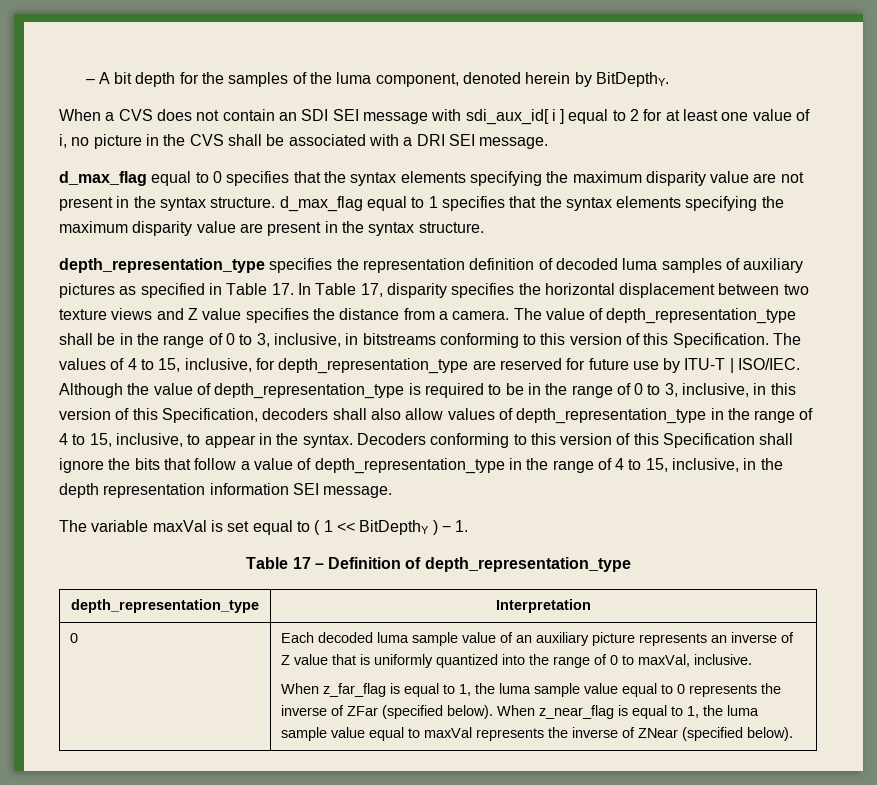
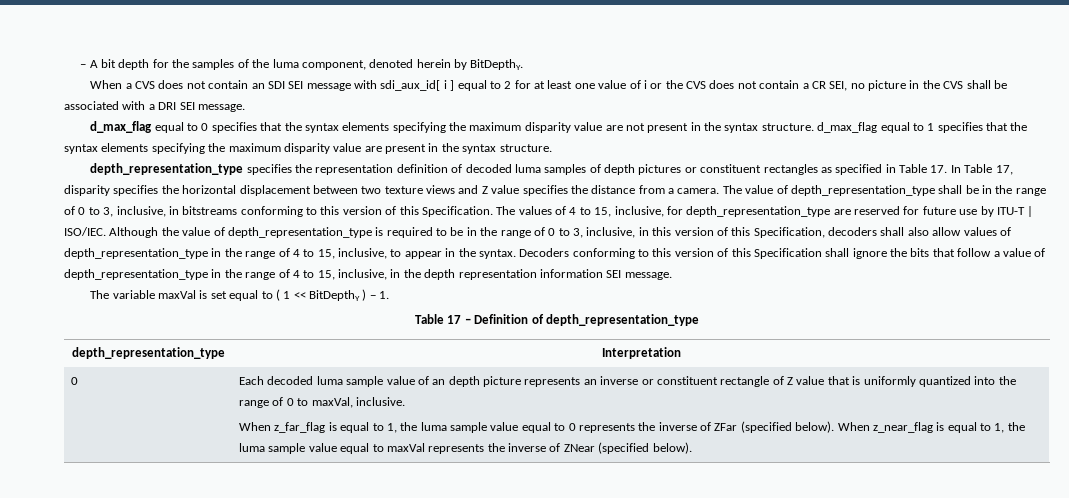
[59,134,67,148] i, -> [643,80,848,91] i or the CVS does not contain a CR SEI,
[743,258,804,273] [59,283,115,298] auxiliary pictures -> [604,164,818,175] depth pictures or constituent rectangles
[536,632,590,646] auxiliary -> [448,376,480,387] depth
(778, 637) none -> [641,376,770,387] or constituent rectangle

